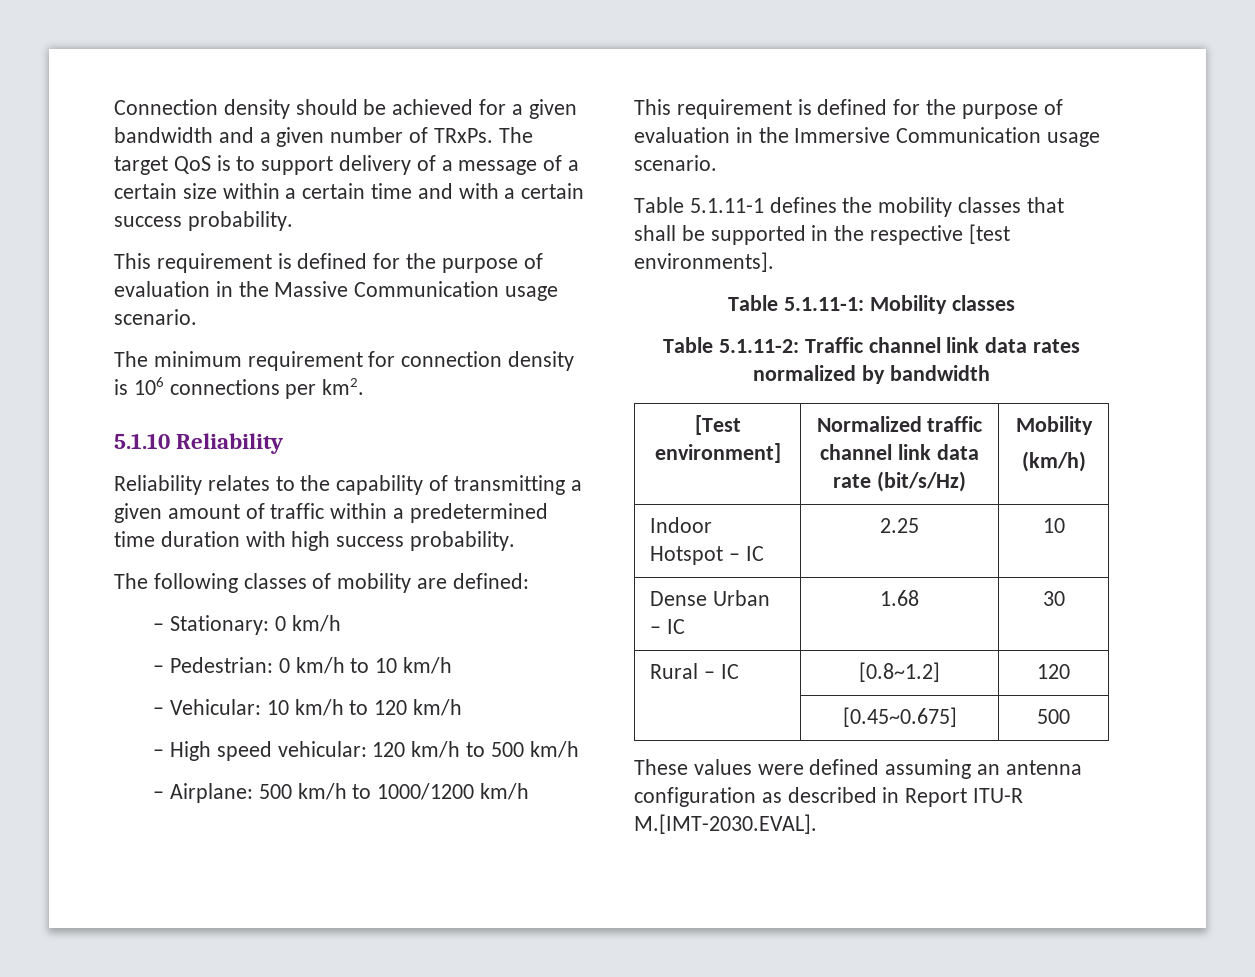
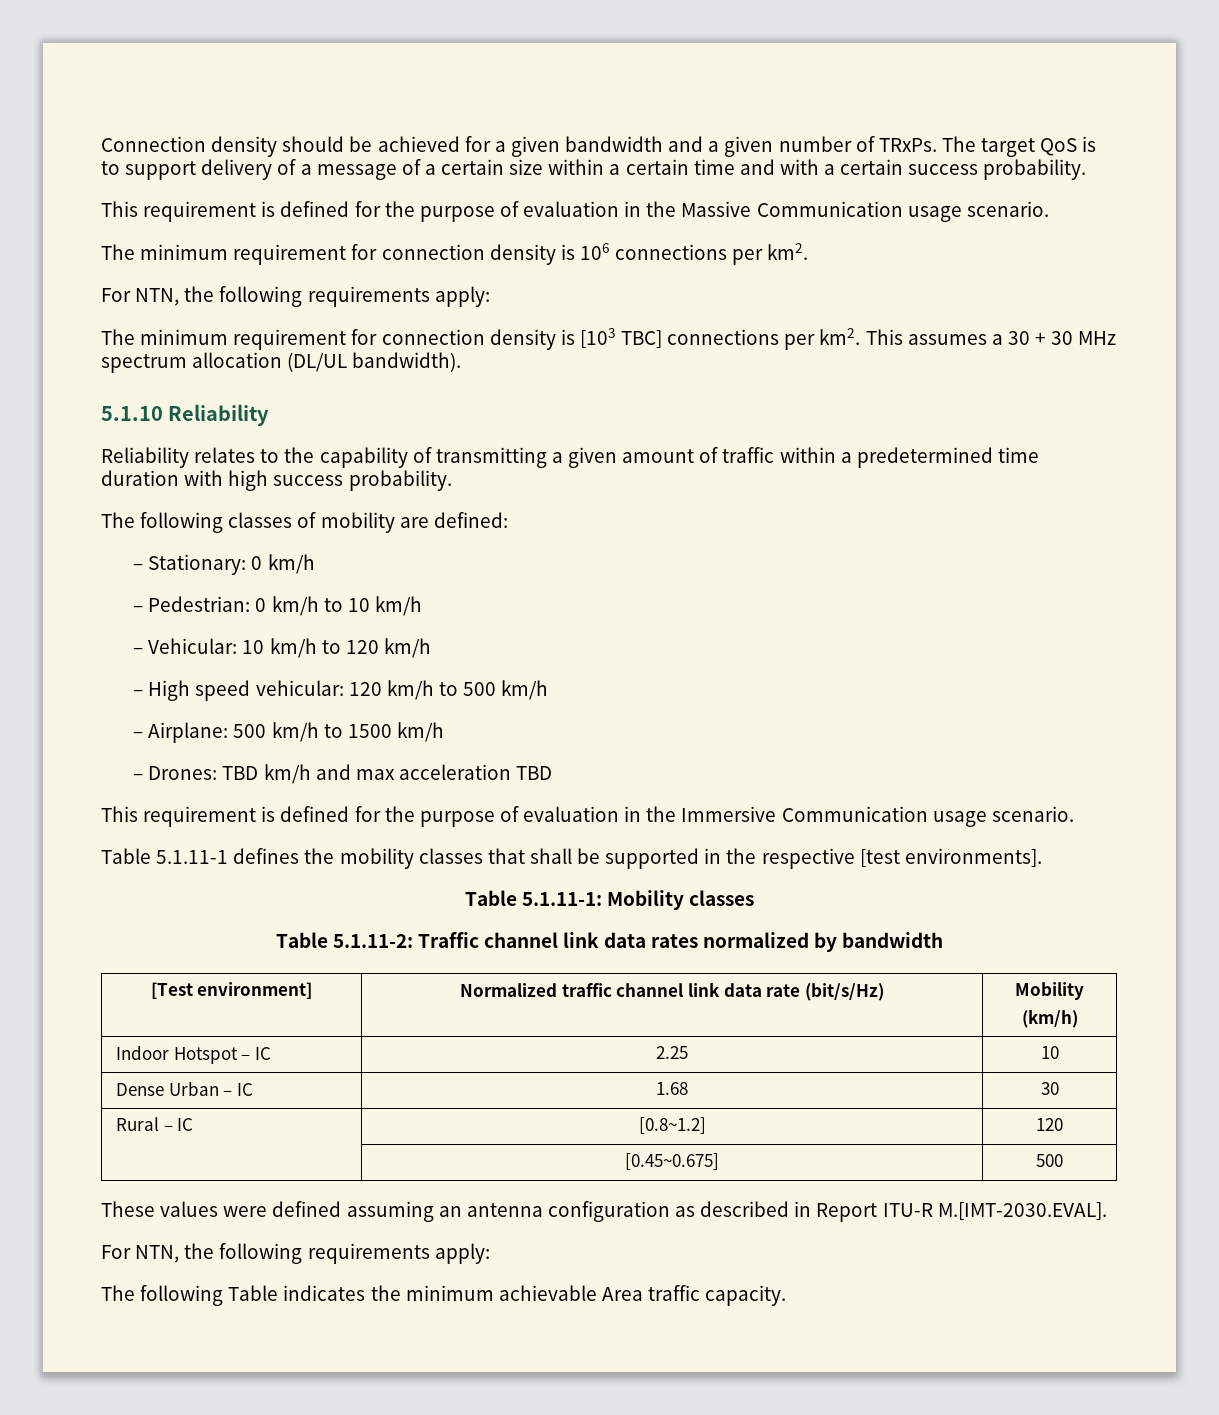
(365, 386) none -> [101,286,490,307] [101,328,1117,350] [101,352,462,373] // For NTN, the following requirements apply: // The minimum requirement for connection density is [103 TBC] connections per km2. This assumes a 30 + 30 MHz spectrum allocation (DL/UL bandwidth).
[377,783,529,800] 1000/1200 km/h -> [347,722,444,742] [133,764,553,784] 1500 km/h // – Drones: TBD km/h and max acceleration TBD
(817, 824) none -> [101,1243,490,1264] [101,1285,787,1306] // For NTN, the following requirements apply: // The following Table indicates the minimum achievable Area traffic capacity.

